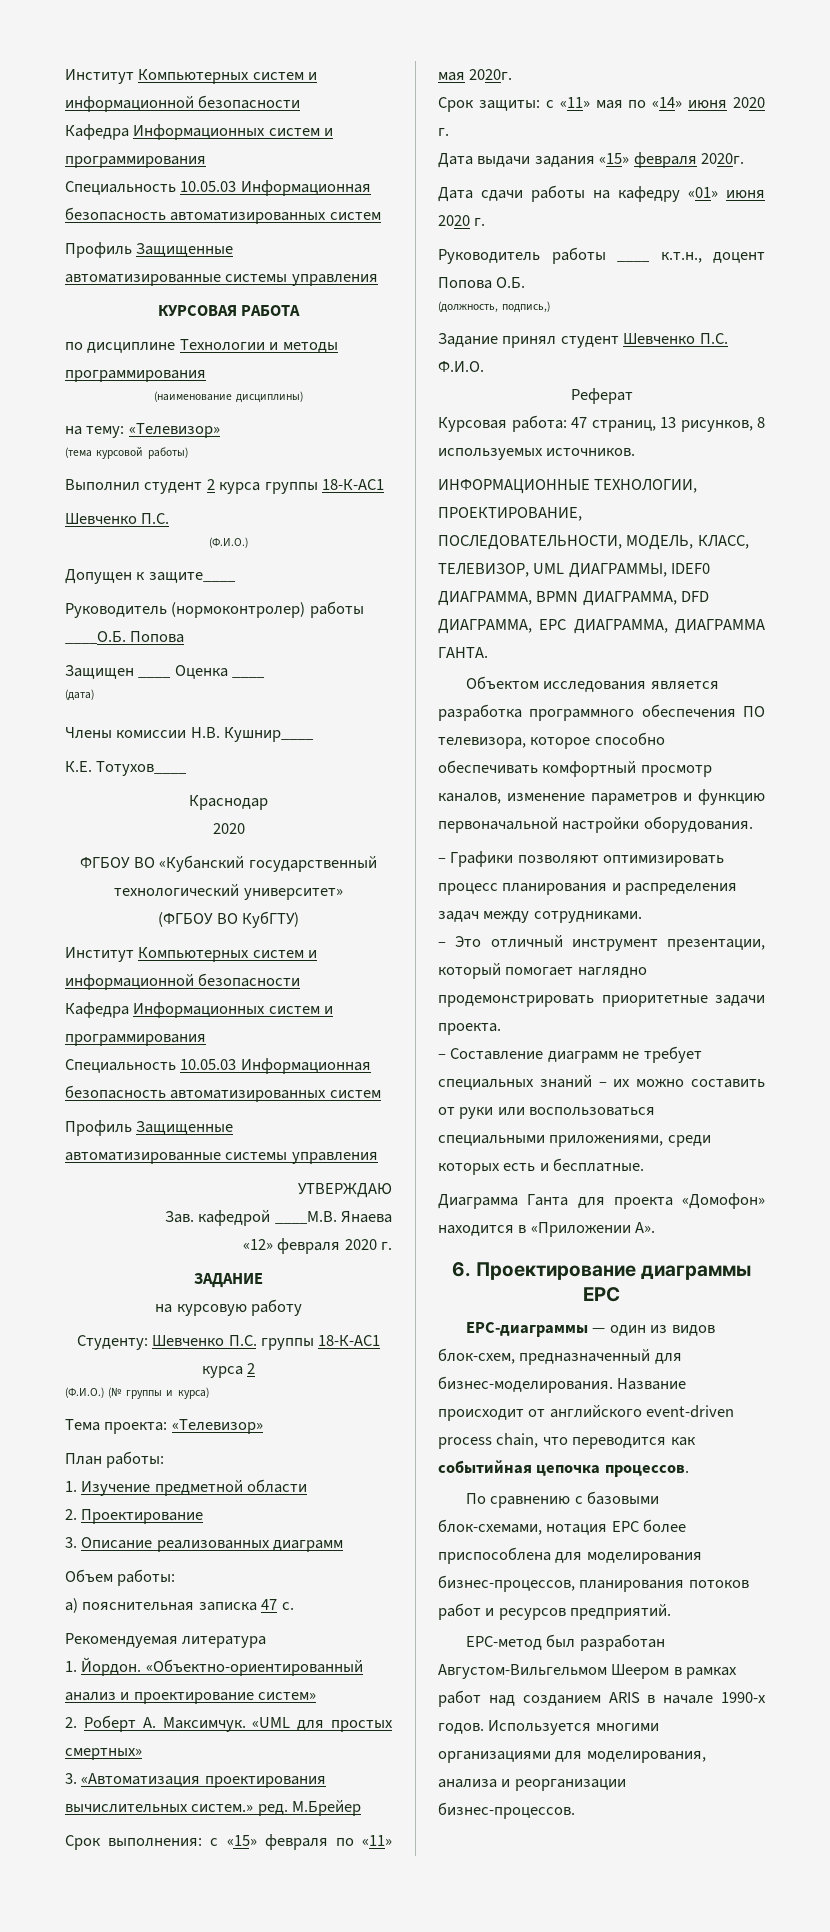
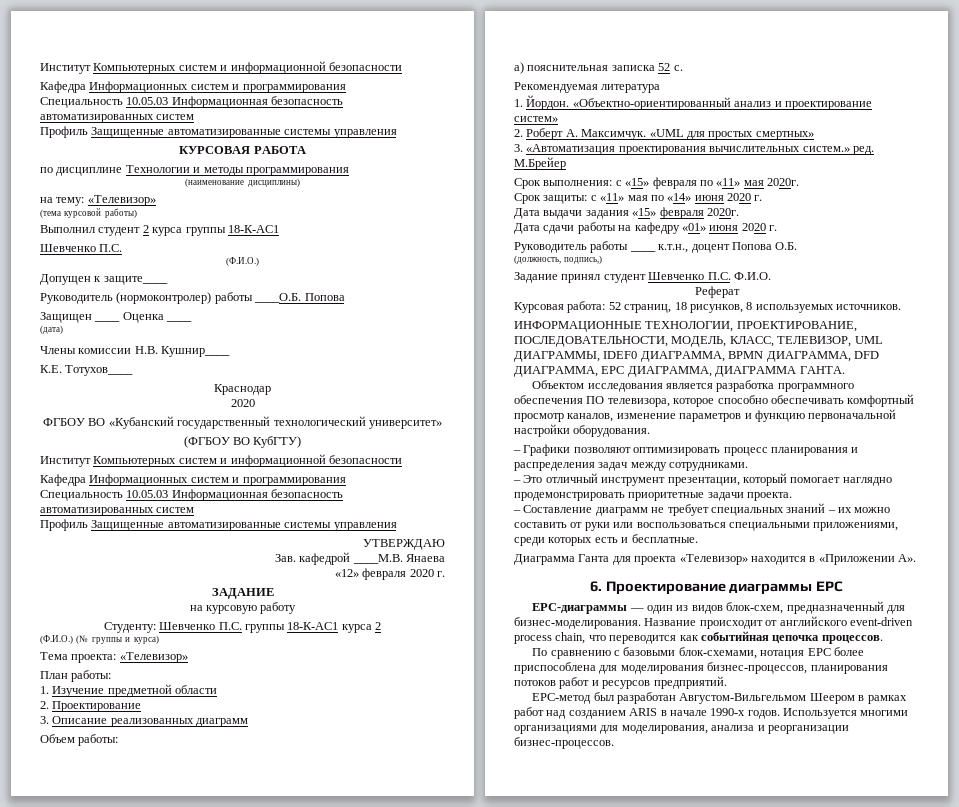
[261,1599,278,1610] 47 -> [658,63,671,71] 52
[571,417,676,432] 47 страниц, 13 -> [608,302,687,313] 52 страниц, 18
[682,1193,765,1209] «Домофон» -> [679,554,748,565] «Телевизор»

